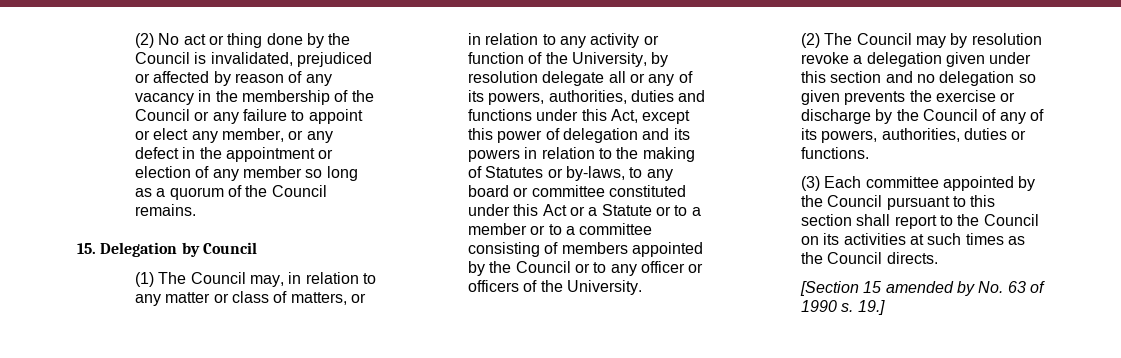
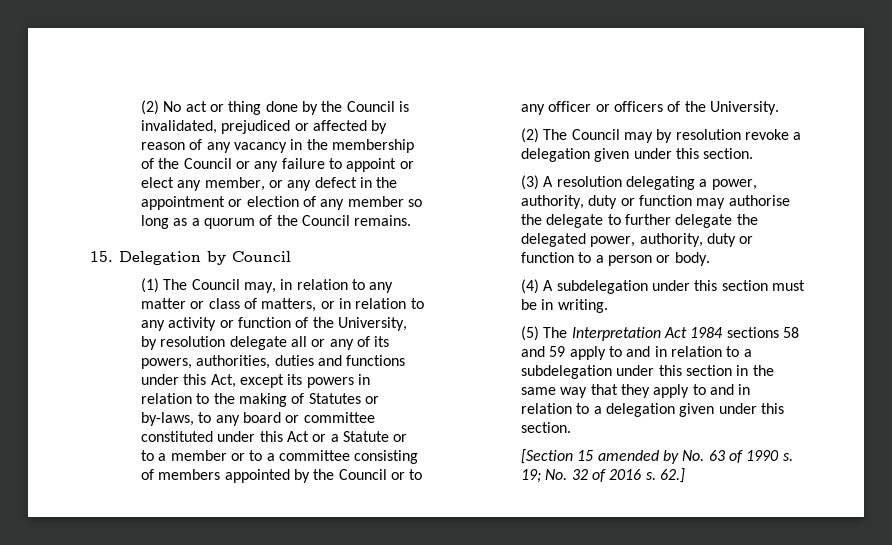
[467,128,670,143] this power of delegation and -> (285, 381) none
[830,71,1036,86] [800,90,1016,105] [800,109,1044,124] [800,128,1027,143] [800,147,869,159] [800,176,1036,191] [800,195,996,210] [800,214,1039,229] [800,233,1025,245] [800,252,938,264] section and no delegation so given prevents the exercise or discharge by the Council of any of its powers, authorities, duties or functions. // (3) Each committee appointed by the Council pursuant to this section shall report to the Council on its activities at such times as the Council directs. -> [703,148,754,159] [521,175,757,190] [521,195,790,209] [521,214,758,228] [521,233,754,247] [521,252,710,266] [521,279,805,294] [521,299,608,313] [521,326,799,341] [521,346,752,360] [521,365,774,379] [521,384,751,398] [521,403,784,417] [521,422,572,433] section. // (3) A resolution delegating a power, authority, duty or function may authorise the delegate to further delegate the delegated power, authority, duty or function to a person or body. // (4) A subdelegation under this section must be in writing. // (5) The Interpretation Act 1984 sections 58 and 59 apply to and in relation to a subdelegation under this section in the same way that they apply to and in relation to a delegation given under this section.
[857,300,885,315] 19.] -> [521,468,685,483] 19; No. 32 of 2016 s. 62.]

